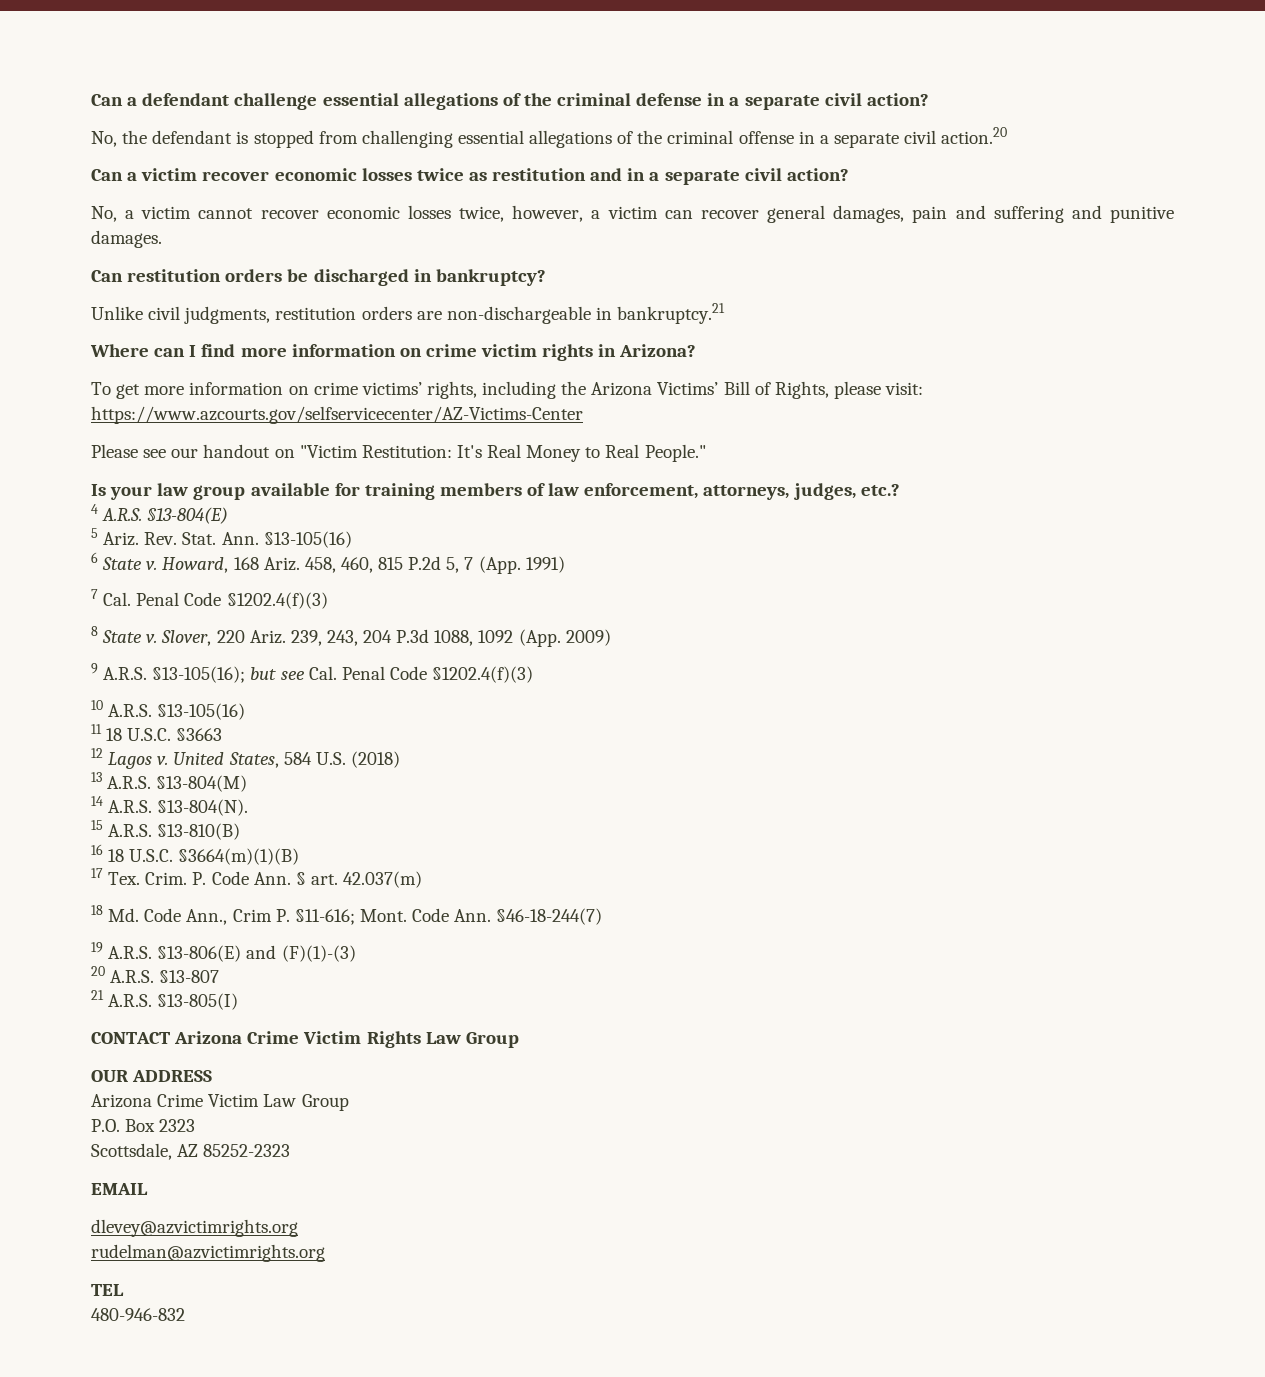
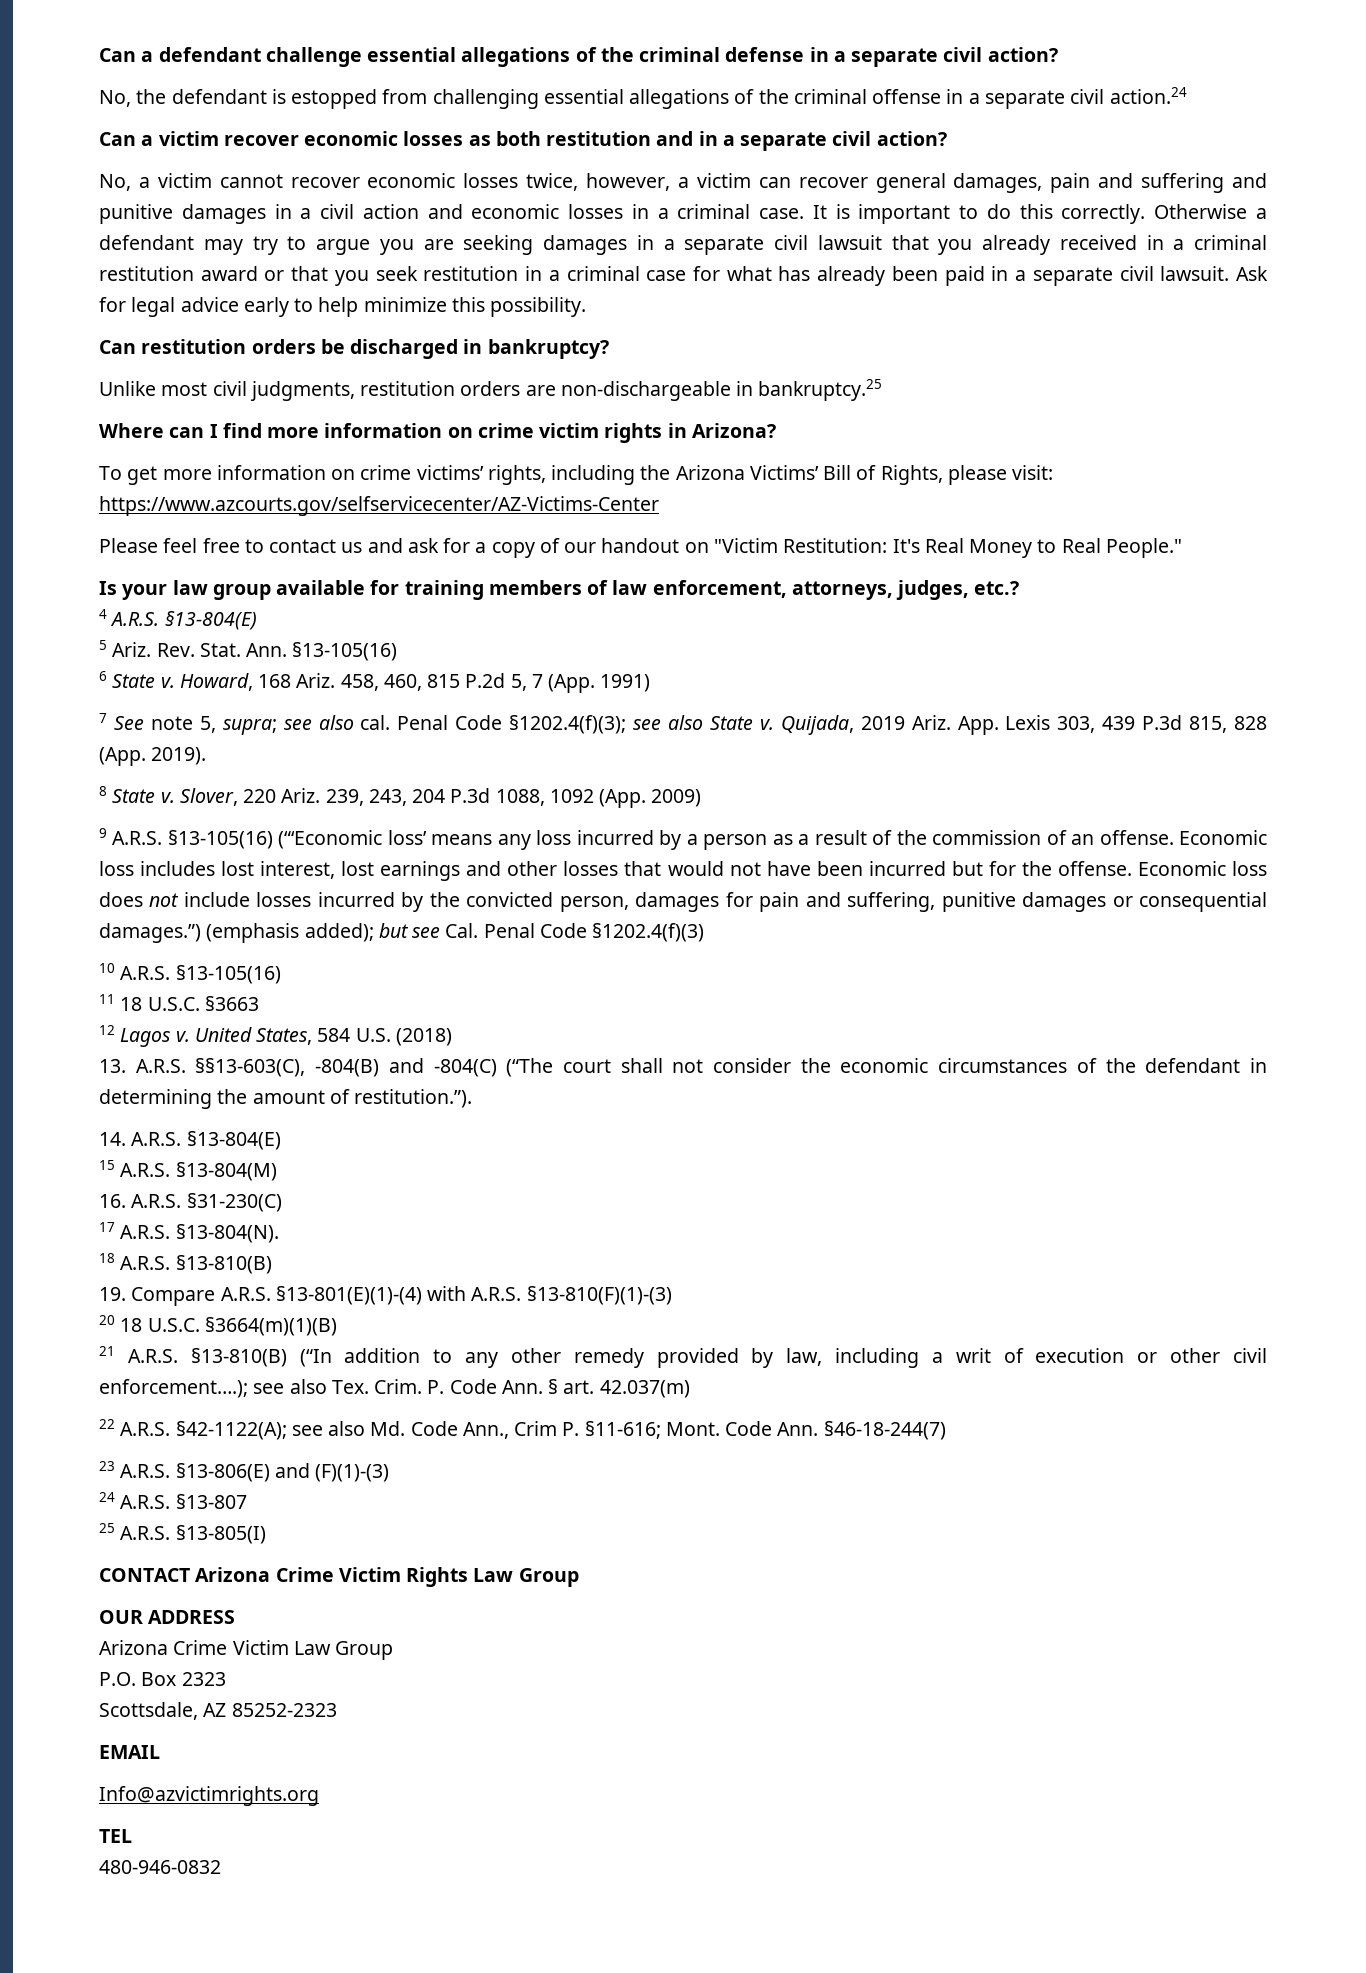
[253,130,314,148] stopped -> [291,89,378,109] estopped
[941,127,1008,144] action.20 -> [1109,87,1187,104] action.24
[416,168,487,181] twice as -> [468,131,541,146] as both
[91,230,162,248] damages. -> [181,204,1268,224] [99,235,1267,255] [99,266,1269,286] [99,297,587,317] damages in a civil action and economic losses in a criminal case. It is important to do this correctly. Otherwise a defendant may try to argue you are seeking damages in a separate civil lawsuit that you already received in a criminal restitution award or that you seek restitution in a criminal case for what has already been paid in a separate civil lawsuit. Ask for legal advice early to help minimize this possibility.
(143, 313) none -> [161,382,208,396] most
[617,303,726,324] bankruptcy.21 -> [758,379,883,401] bankruptcy.25
[143,449,167,458] see -> [163,538,560,558] feel free to contact us and ask for a copy of
[103,592,328,609] Cal. Penal Code §1202.4(f)(3) -> [113,715,1267,735] [99,747,207,766] See note 5, supra; see also cal. Penal Code §1202.4(f)(3); see also State v. Quijada, 2019 Ariz. App. Lexis 303, 439 P.3d 815, 828 (App. 2019).
[152,666,246,683] §13-105(16); -> [167,830,1267,850] [99,861,1267,881] [99,892,1267,912] [99,923,374,943] §13-105(16) (“‘Economic loss’ means any loss incurred by a person as a result of the commission of an offense. Economic loss includes lost interest, lost earnings and other losses that would not have been incurred but for the offense. Economic loss does not include losses incurred by the convicted person, damages for pain and suffering, punitive damages or consequential damages.”) (emphasis added);
[91,772,248,792] [91,796,103,806] 13 A.R.S. §13-804(M) // 14 -> [99,1058,1268,1077] [99,1089,473,1109] [99,1131,281,1150] [99,1160,277,1181] [99,1193,282,1212] [99,1222,115,1232] 13. A.R.S. §§13-603(C), -804(B) and -804(C) (“The court shall not consider the economic circumstances of the defendant in determining the amount of restitution.”). // 14. A.R.S. §13-804(E) // 15 A.R.S. §13-804(M) // 16. A.R.S. §31-230(C) // 17
[91,820,103,830] 15 -> [99,1253,115,1263] 18
[91,844,300,865] [91,868,103,878] 16 18 U.S.C. §3664(m)(1)(B) // 17 -> [99,1286,672,1306] [99,1315,337,1336] [99,1346,1268,1368] [99,1379,327,1398] 19. Compare A.R.S. §13-801(E)(1)-(4) with A.R.S. §13-810(F)(1)-(3) // 20 18 U.S.C. §3664(m)(1)(B) // 21 A.R.S. §13-810(B) (“In addition to any other remedy provided by law, including a writ of execution or other civil enforcement….); see also
[91,905,103,915] 18 -> [99,1419,366,1440] 22 A.R.S. §42-1122(A); see also
[91,942,103,953] 19 -> [99,1461,115,1471] 23
[91,966,105,976] 20 -> [99,1492,115,1502] 24
[91,990,104,1000] 21 -> [99,1523,115,1533] 25
[91,1219,298,1237] [91,1244,325,1262] dlevey@azvictimrights.org // rudelman@azvictimrights.org -> [99,1786,319,1806] Info@azvictimrights.org
[91,1308,185,1321] 480-946-832 -> [99,1860,221,1874] 480-946-0832

